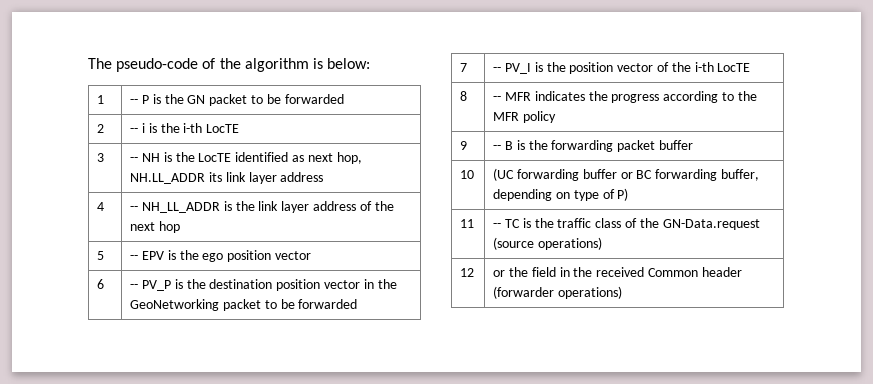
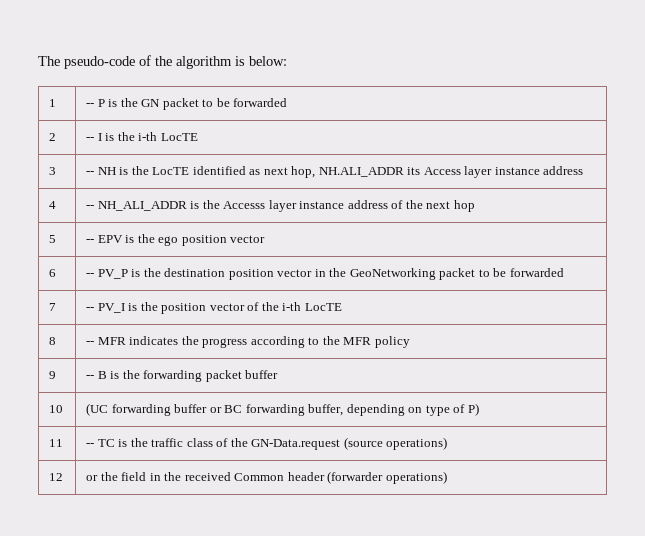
[142,123,146,133] i -> [97,133,102,141] I
[130,172,277,184] NH.LL_ADDR its link layer -> [318,166,540,178] NH.ALI_ADDR its Access layer instance
[142,201,310,213] NH_LL_ADDR is the link layer -> [97,200,345,212] NH_ALI_ADDR is the Accesss layer instance

